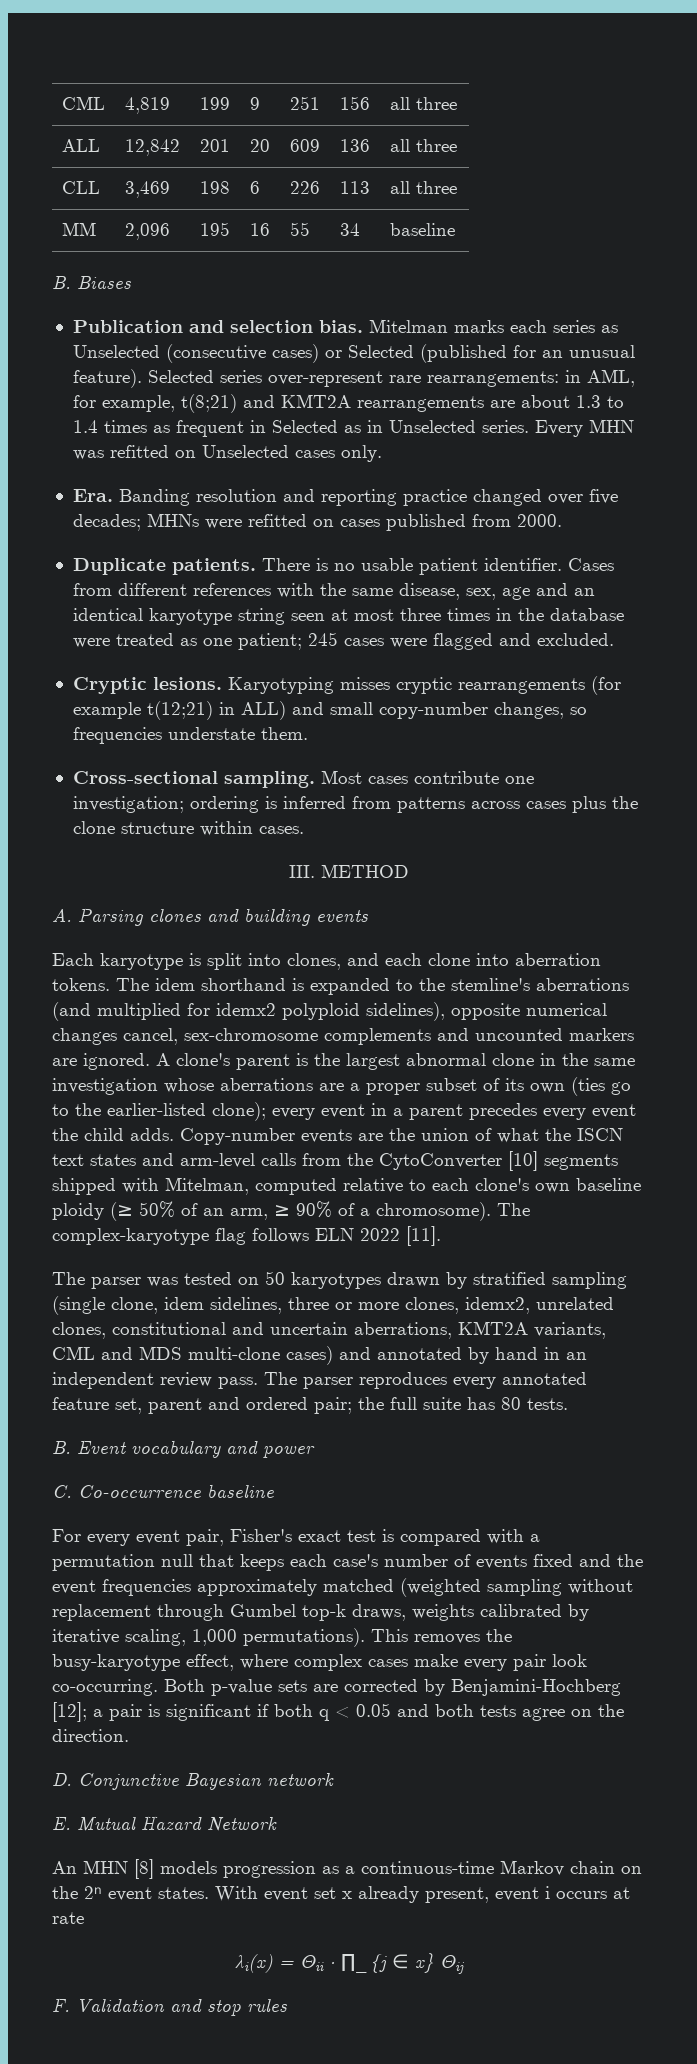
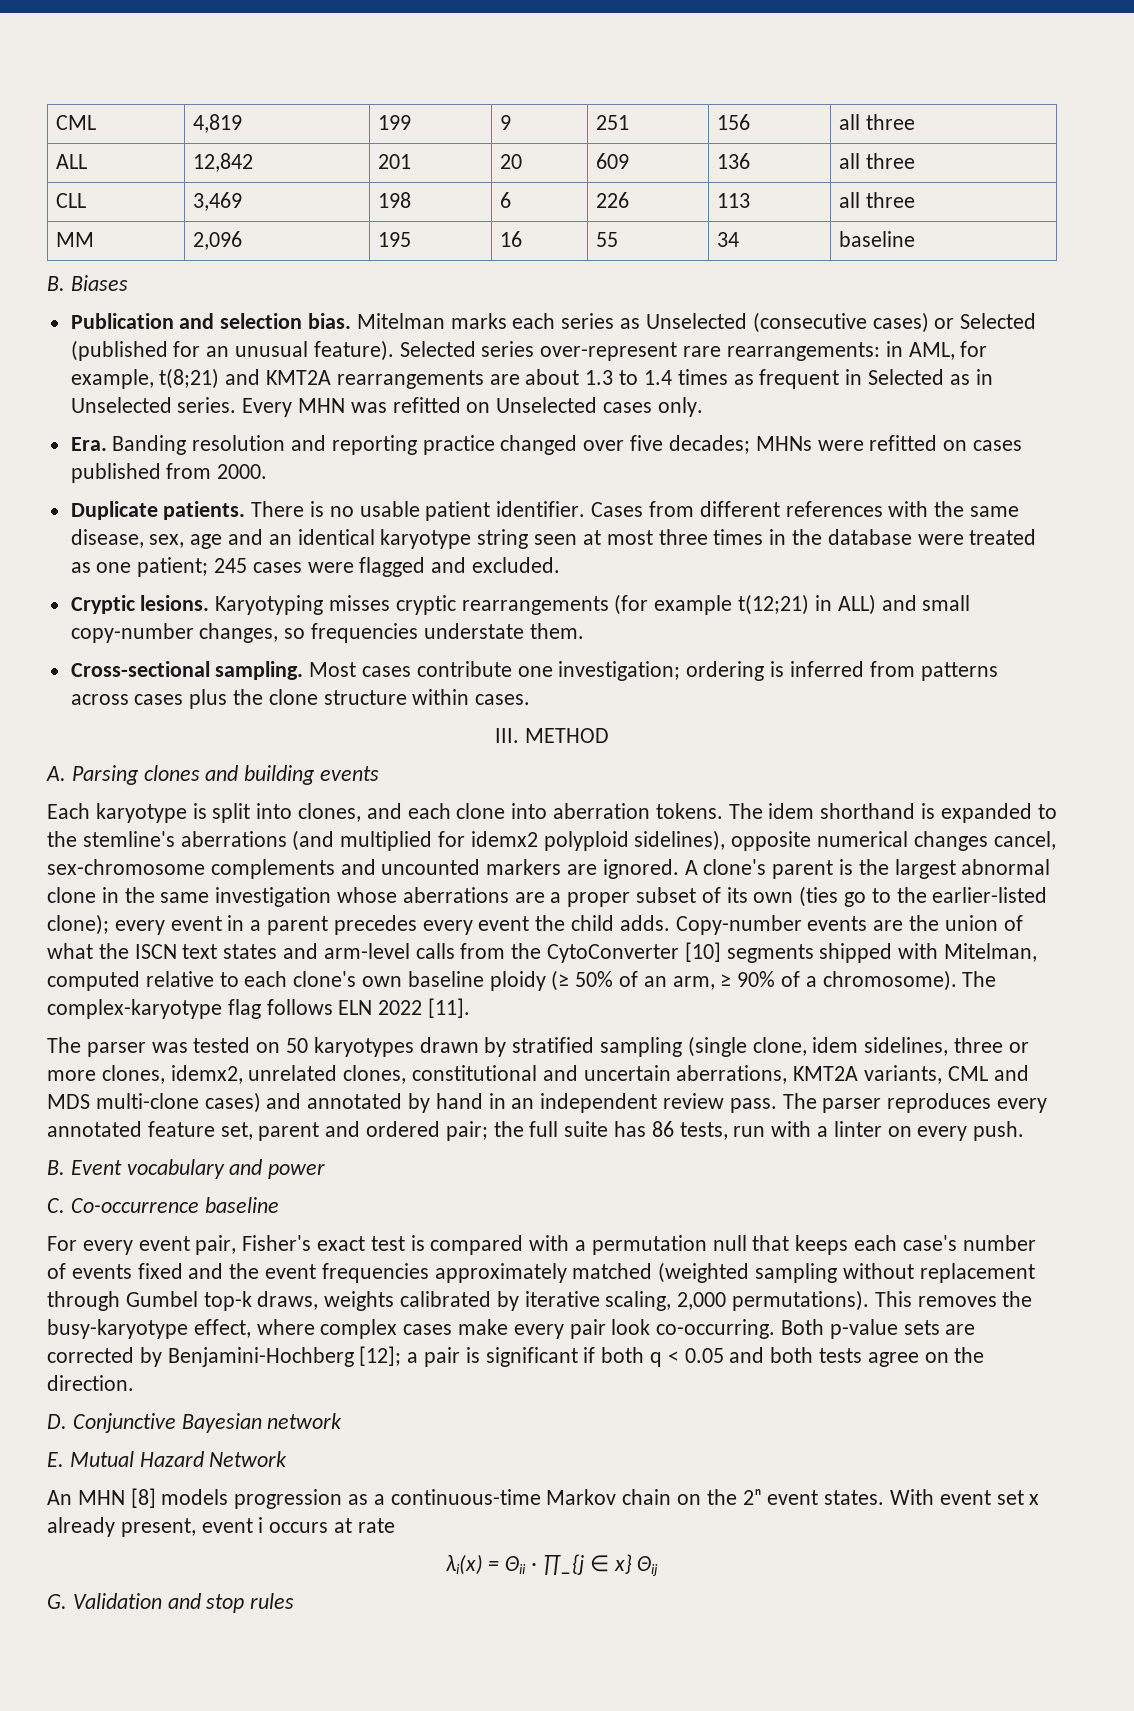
[501,1397,568,1410] 80 tests. -> [651,1121,1025,1141] 86 tests, run with a linter on every push.
[192,1629,237,1646] 1,000 -> [677,1292,727,1310] 2,000
[52,1998,70,2012] F. -> [47,1594,67,1609] G.

